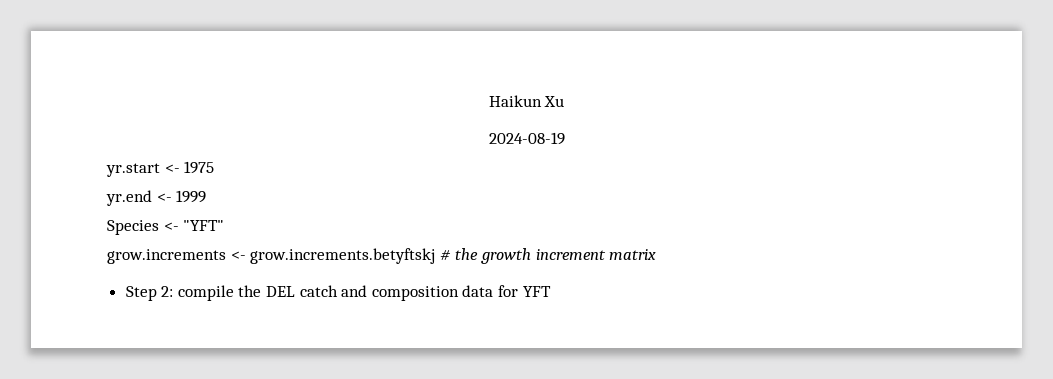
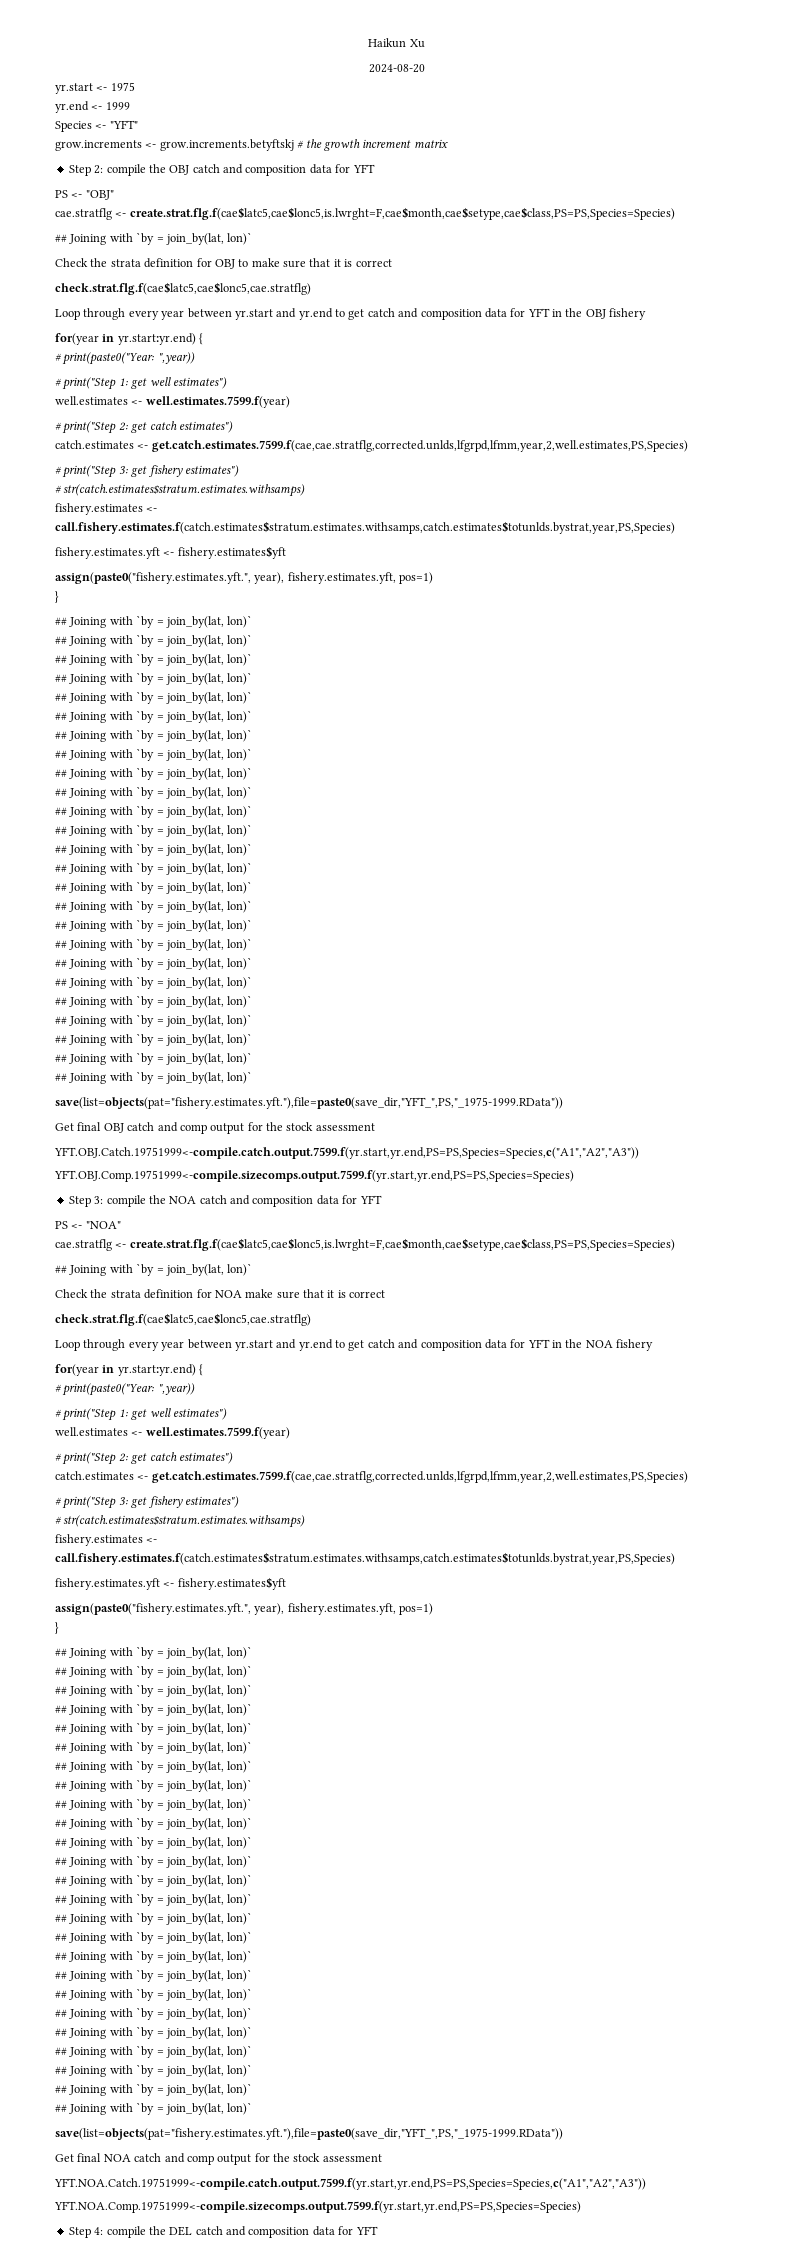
[488,132,565,145] 2024-08-19 -> [368,64,425,73] 2024-08-20
(262, 291) none -> [169,164,375,176] [55,190,114,200] [55,207,675,220] [55,232,253,245] [55,258,392,269] [55,282,311,295] [55,308,647,320] [55,333,204,345] [55,352,195,365] [55,377,227,390] [55,396,290,408] [55,421,233,434] [55,440,688,452] [55,465,239,478] [55,484,306,497] [55,503,158,515] [55,521,675,534] [55,546,286,559] [55,572,434,584] [55,591,59,603] [55,615,253,628] [55,634,253,647] [55,653,253,666] [55,672,253,685] [55,691,253,704] [55,710,253,723] [55,729,253,742] [55,748,253,761] [55,767,253,780] [55,786,253,799] [55,805,253,818] [55,824,253,837] [55,843,253,856] [55,862,253,875] [55,881,253,894] [55,900,253,913] [55,919,253,932] [55,938,253,951] [55,957,253,970] [55,976,253,989] [55,995,253,1008] [55,1014,253,1027] [55,1033,253,1046] [55,1052,253,1065] [55,1071,253,1084] [55,1097,563,1109] [55,1122,375,1134] [54,1147,639,1159] [54,1170,574,1182] [68,1195,382,1207] [55,1221,121,1229] [55,1238,675,1251] [55,1263,253,1276] [55,1289,386,1299] [55,1313,311,1326] [55,1339,654,1351] [55,1364,204,1376] [55,1383,195,1396] [55,1408,227,1421] [55,1427,290,1439] [55,1452,233,1465] [55,1471,688,1483] [55,1496,239,1509] [55,1515,306,1528] [55,1534,158,1546] [55,1552,675,1565] [55,1577,286,1590] [55,1603,434,1615] [55,1622,59,1634] [55,1646,253,1659] [55,1665,253,1678] [55,1684,253,1697] [55,1703,253,1716] [55,1722,253,1735] [55,1741,253,1754] [55,1760,253,1773] [55,1779,253,1792] [55,1798,253,1811] [55,1817,253,1830] [55,1836,253,1849] [55,1855,253,1868] [55,1874,253,1887] [55,1893,253,1906] [55,1912,253,1925] [55,1931,253,1944] [55,1950,253,1963] [55,1969,253,1982] [55,1988,253,2001] [55,2007,253,2020] [55,2026,253,2039] [55,2045,253,2058] [55,2064,253,2077] [55,2083,253,2096] [55,2102,253,2115] [55,2128,563,2140] [55,2153,382,2165] [54,2178,646,2190] [54,2201,581,2213] [68,2226,166,2238] OBJ catch and composition data for YFT // PS <- "OBJ" // cae.stratflg <- create.strat.flg.f(cae$latc5,cae$lonc5,is.lwrght=F,cae$month,cae$setype,cae$class,PS=PS,Species=Species) // ## Joining with `by = join_by(lat, lon)` // Check the strata definition for OBJ to make sure that it is correct // check.strat.flg.f(cae$latc5,cae$lonc5,cae.stratflg) // Loop through every year between yr.start and yr.end to get catch and composition data for YFT in the OBJ fishery // for(year in yr.start:yr.end) { // # print(paste0("Year: ",year)) // # print("Step 1: get well estimates") // well.estimates <- well.estimates.7599.f(year) // # print("Step 2: get catch estimates") // catch.estimates <- get.catch.estimates.7599.f(cae,cae.stratflg,corrected.unlds,lfgrpd,lfmm,year,2,well.estimates,PS,Species) // # print("Step 3: get fishery estimates") // # str(catch.estimates$stratum.estimates.withsamps) // fishery.estimates <- call.fishery.estimates.f(catch.estimates$stratum.estimates.withsamps,catch.estimates$totunlds.bystrat,year,PS,Species) // fishery.estimates.yft <- fishery.estimates$yft // assign(paste0("fishery.estimates.yft.", year), fishery.estimates.yft, pos=1) // } // ## Joining with `by = join_by(lat, lon)` // ## Joining with `by = join_by(lat, lon)` // ## Joining with `by = join_by(lat, lon)` // ## Joining with `by = join_by(lat, lon)` // ## Joining with `by = join_by(lat, lon)` // ## Joining with `by = join_by(lat, lon)` // ## Joining with `by = join_by(lat, lon)` // ## Joining with `by = join_by(lat, lon)` // ## Joining with `by = join_by(lat, lon)` // ## Joining with `by = join_by(lat, lon)` // ## Joining with `by = join_by(lat, lon)` // ## Joining with `by = join_by(lat, lon)` // ## Joining with `by = join_by(lat, lon)` // ## Joining with `by = join_by(lat, lon)` // ## Joining with `by = join_by(lat, lon)` // ## Joining with `by = join_by(lat, lon)` // ## Joining with `by = join_by(lat, lon)` // ## Joining with `by = join_by(lat, lon)` // ## Joining with `by = join_by(lat, lon)` // ## Joining with `by = join_by(lat, lon)` // ## Joining with `by = join_by(lat, lon)` // ## Joining with `by = join_by(lat, lon)` // ## Joining with `by = join_by(lat, lon)` // ## Joining with `by = join_by(lat, lon)` // ## Joining with `by = join_by(lat, lon)` // save(list=objects(pat="fishery.estimates.yft."),file=paste0(save_dir,"YFT_",PS,"_1975-1999.RData")) // Get final OBJ catch and comp output for the stock assessment // YFT.OBJ.Catch.19751999<-compile.catch.output.7599.f(yr.start,yr.end,PS=PS,Species=Species,c("A1","A2","A3")) // YFT.OBJ.Comp.19751999<-compile.sizecomps.output.7599.f(yr.start,yr.end,PS=PS,Species=Species) // Step 3: compile the NOA catch and composition data for YFT // PS <- "NOA" // cae.stratflg <- create.strat.flg.f(cae$latc5,cae$lonc5,is.lwrght=F,cae$month,cae$setype,cae$class,PS=PS,Species=Species) // ## Joining with `by = join_by(lat, lon)` // Check the strata definition for NOA make sure that it is correct // check.strat.flg.f(cae$latc5,cae$lonc5,cae.stratflg) // Loop through every year between yr.start and yr.end to get catch and composition data for YFT in the NOA fishery // for(year in yr.start:yr.end) { // # print(paste0("Year: ",year)) // # print("Step 1: get well estimates") // well.estimates <- well.estimates.7599.f(year) // # print("Step 2: get catch estimates") // catch.estimates <- get.catch.estimates.7599.f(cae,cae.stratflg,corrected.unlds,lfgrpd,lfmm,year,2,well.estimates,PS,Species) // # print("Step 3: get fishery estimates") // # str(catch.estimates$stratum.estimates.withsamps) // fishery.estimates <- call.fishery.estimates.f(catch.estimates$stratum.estimates.withsamps,catch.estimates$totunlds.bystrat,year,PS,Species) // fishery.estimates.yft <- fishery.estimates$yft // assign(paste0("fishery.estimates.yft.", year), fishery.estimates.yft, pos=1) // } // ## Joining with `by = join_by(lat, lon)` // ## Joining with `by = join_by(lat, lon)` // ## Joining with `by = join_by(lat, lon)` // ## Joining with `by = join_by(lat, lon)` // ## Joining with `by = join_by(lat, lon)` // ## Joining with `by = join_by(lat, lon)` // ## Joining with `by = join_by(lat, lon)` // ## Joining with `by = join_by(lat, lon)` // ## Joining with `by = join_by(lat, lon)` // ## Joining with `by = join_by(lat, lon)` // ## Joining with `by = join_by(lat, lon)` // ## Joining with `by = join_by(lat, lon)` // ## Joining with `by = join_by(lat, lon)` // ## Joining with `by = join_by(lat, lon)` // ## Joining with `by = join_by(lat, lon)` // ## Joining with `by = join_by(lat, lon)` // ## Joining with `by = join_by(lat, lon)` // ## Joining with `by = join_by(lat, lon)` // ## Joining with `by = join_by(lat, lon)` // ## Joining with `by = join_by(lat, lon)` // ## Joining with `by = join_by(lat, lon)` // ## Joining with `by = join_by(lat, lon)` // ## Joining with `by = join_by(lat, lon)` // ## Joining with `by = join_by(lat, lon)` // ## Joining with `by = join_by(lat, lon)` // save(list=objects(pat="fishery.estimates.yft."),file=paste0(save_dir,"YFT_",PS,"_1975-1999.RData")) // Get final NOA catch and comp output for the stock assessment // YFT.NOA.Catch.19751999<-compile.catch.output.7599.f(yr.start,yr.end,PS=PS,Species=Species,c("A1","A2","A3")) // YFT.NOA.Comp.19751999<-compile.sizecomps.output.7599.f(yr.start,yr.end,PS=PS,Species=Species) // Step 4: compile the

